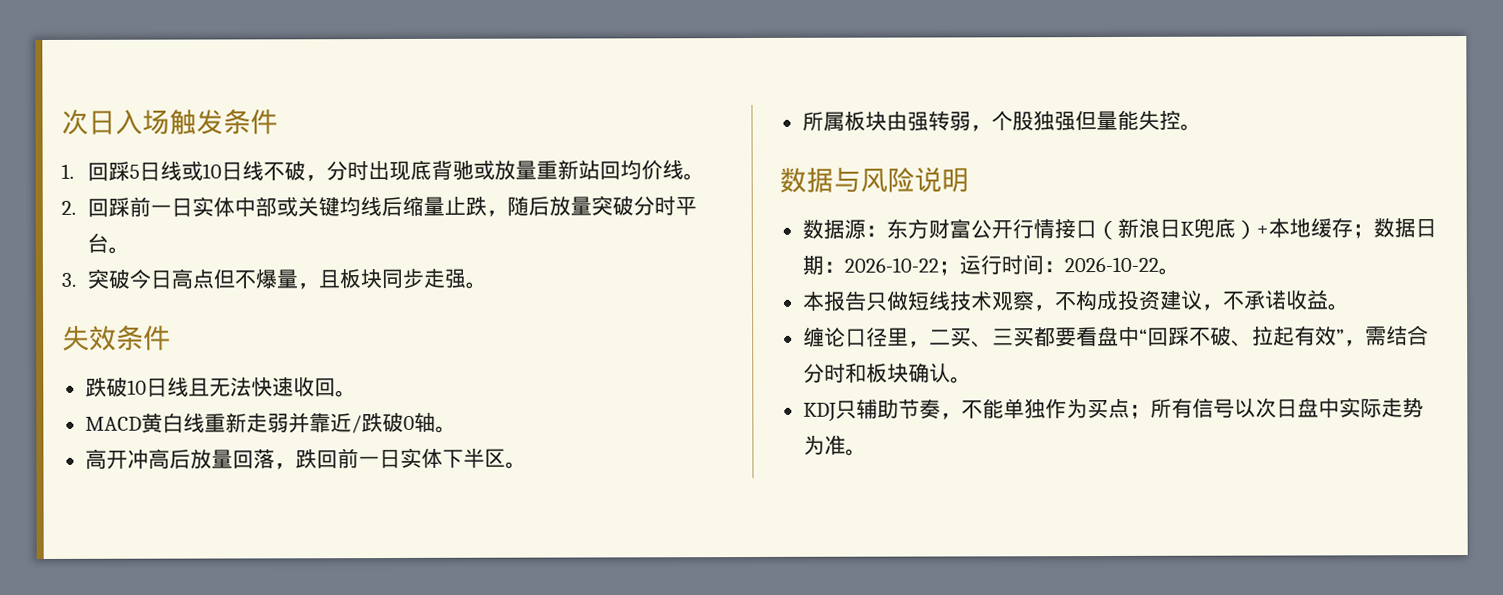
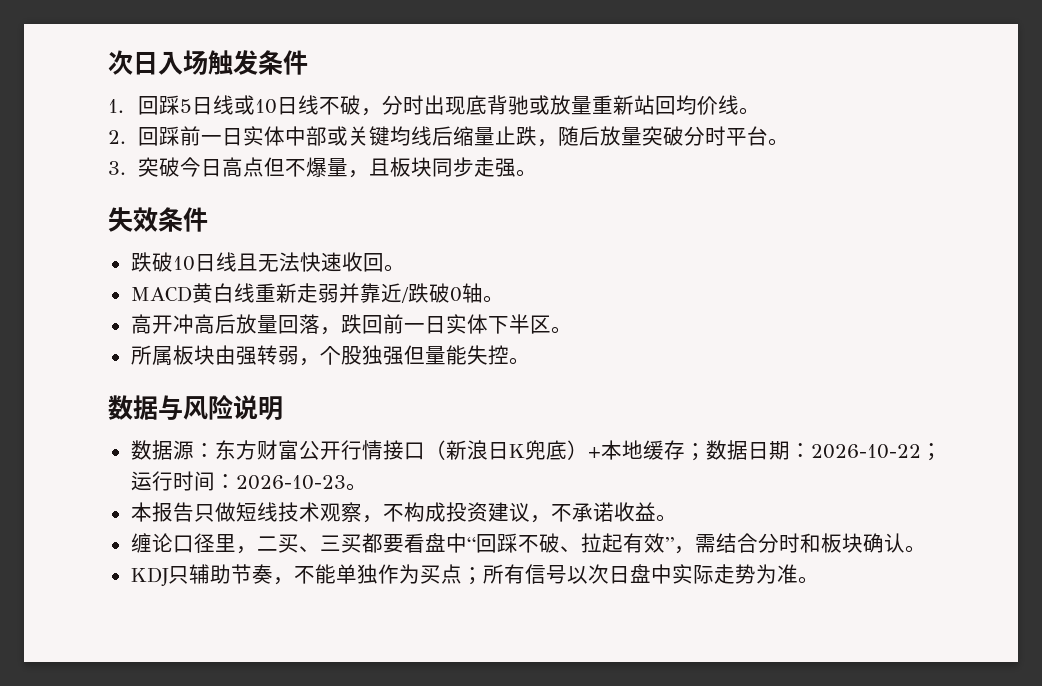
[1063,256,1159,273] 2026-10-22 -> [235,475,346,490] 2026-10-23

